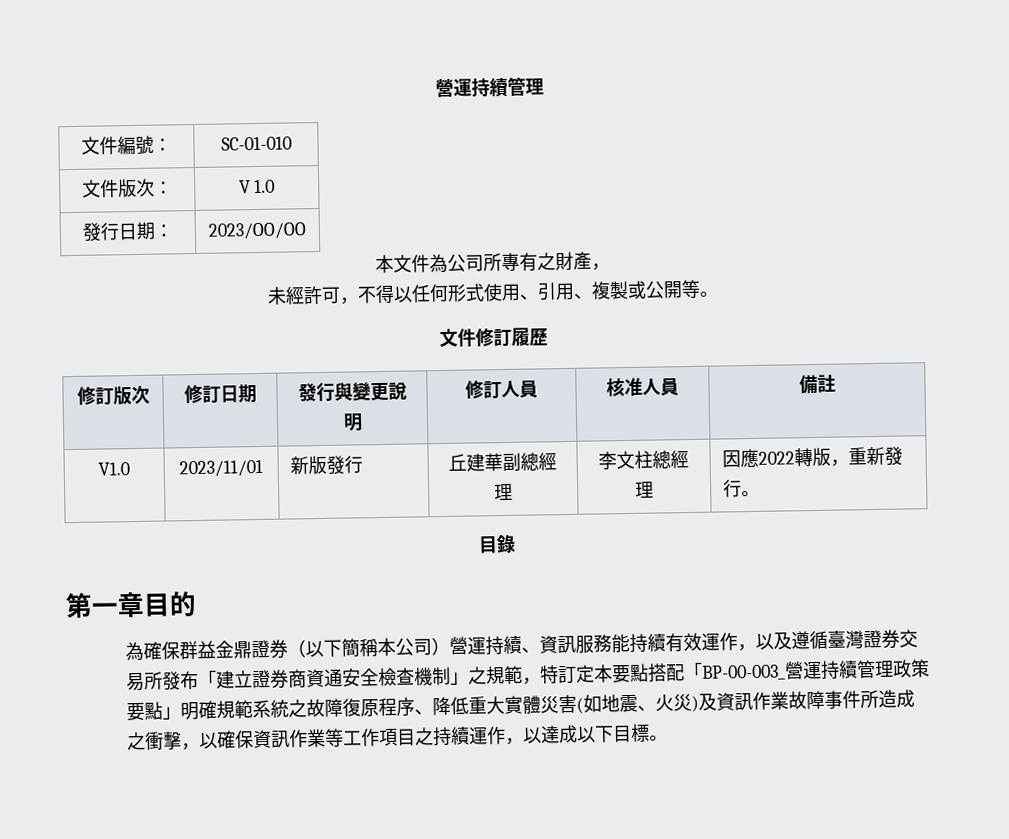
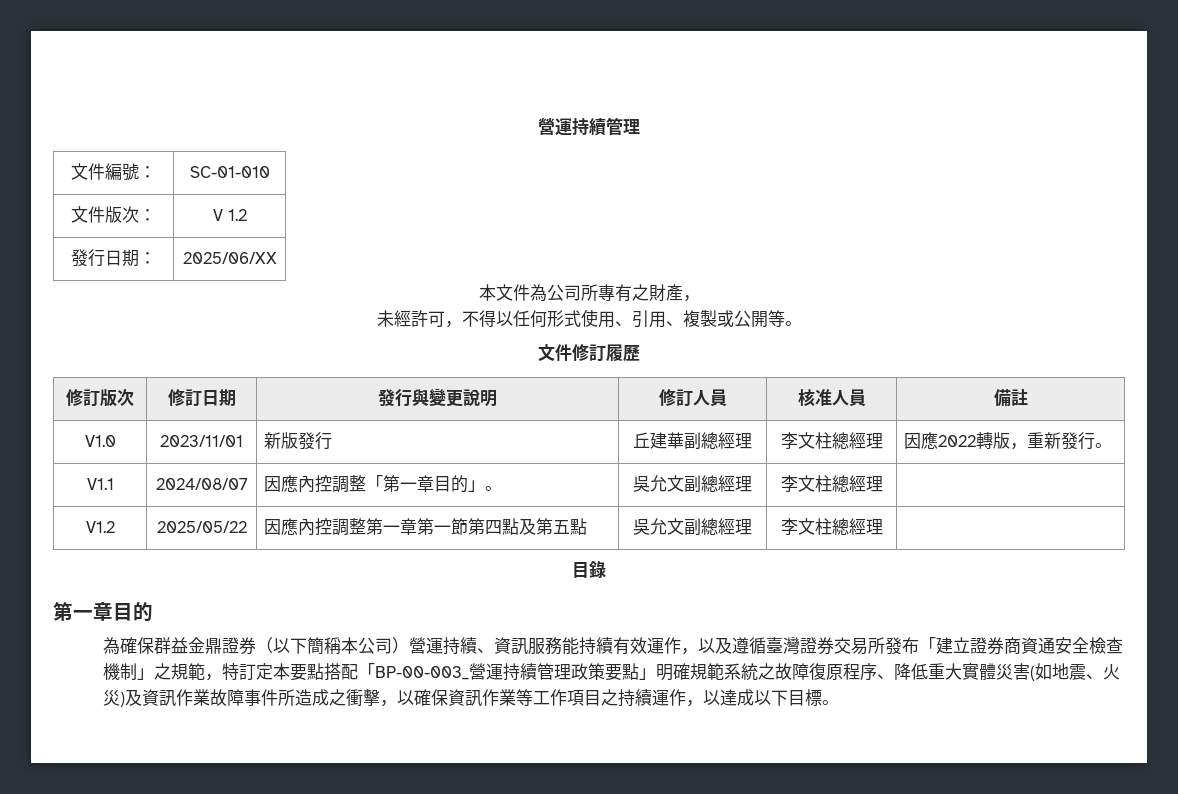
[254,179,276,194] 1.0 -> [227,209,247,221] 1.2
[208,222,307,240] 2023/OO/OO -> [182,252,277,264] 2025/06/XX
(761, 493) none -> [86,478,114,490] [155,478,248,490] [264,475,503,493] [633,475,752,493] [780,475,883,492] [85,521,115,533] [156,521,247,533] [264,518,588,536] [633,518,752,536] [780,518,883,535] // V1.1 | 2024/08/07 | 因應內控調整「第一章目的」。 | 吳允文副總經理 | 李文柱總經理 | // V1.2 | 2025/05/22 | 因應內控調整第一章第一節第四點及第五點 | 吳允文副總經理 | 李文柱總經理 |

